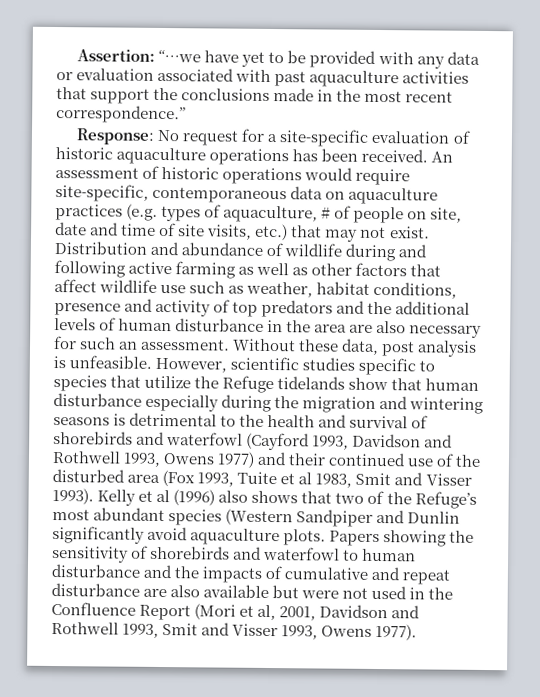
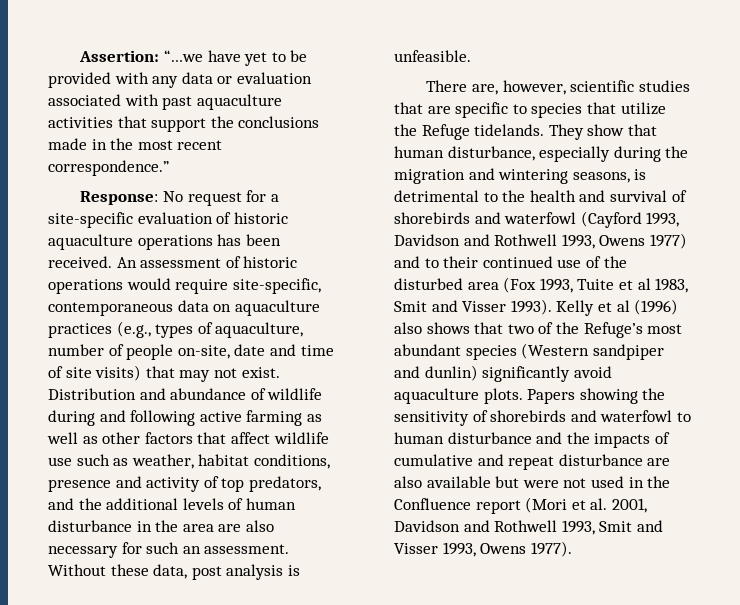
[126,203,159,221] (e.g. -> [116,321,151,338] (e.g.,
[321,207,332,219] # -> [48,344,104,356] number
[407,207,463,223] on site, -> [177,345,230,359] on-site,
[207,223,289,241] visits, etc.) -> [95,365,142,381] visits)
[261,299,334,318] predators -> [248,476,321,492] predators,
[155,356,356,373] However, scientific studies -> [426,80,690,95] [394,102,451,114] // There are, however, scientific studies that are
[277,376,346,390] tidelands -> [474,124,584,140] tidelands. They
[53,392,142,407] disturbance -> [447,146,535,161] disturbance,
[53,416,110,426] seasons -> [572,172,630,183] seasons,
(288, 458) none -> [424,258,439,268] to
[296,509,461,527] Sandpiper and Dunlin -> [592,344,664,360] [394,365,478,381] sandpiper and dunlin)
[139,604,192,621] Report -> [475,500,521,514] report
[257,604,277,621] al, -> [590,498,608,510] al.

